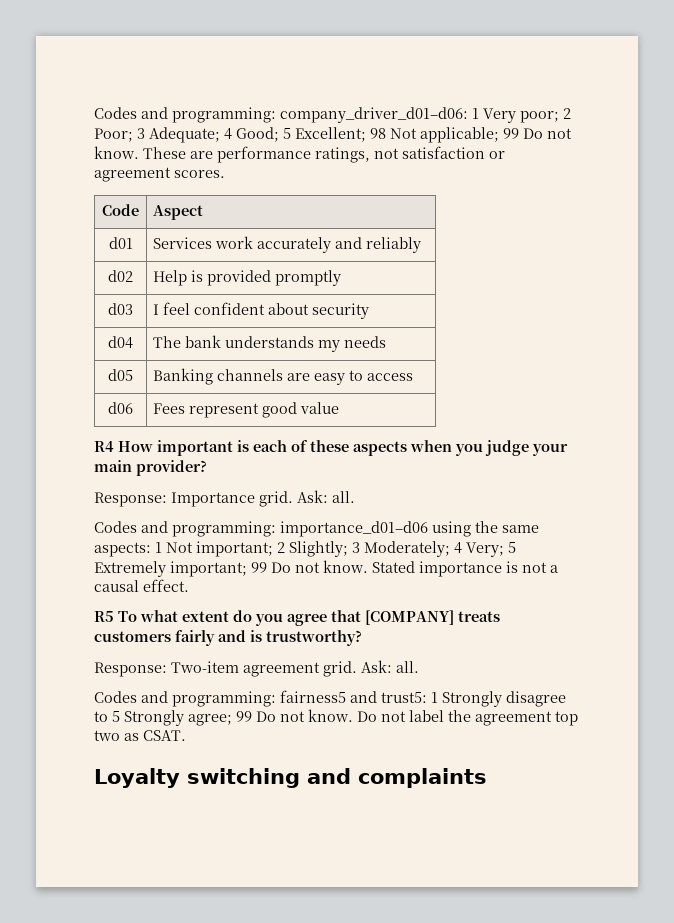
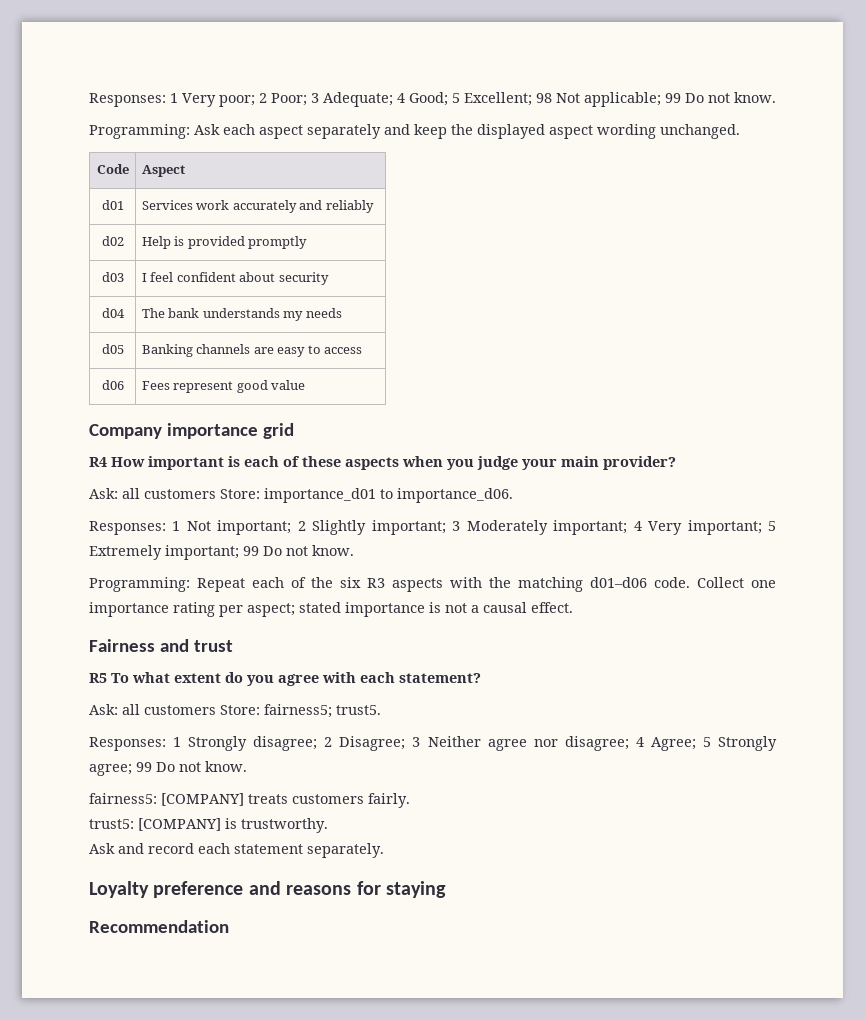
[94,107,468,123] Codes and programming: company_driver_d01–d06: -> [89,93,166,107] Responses:
[143,146,505,163] [94,167,225,182] These are performance ratings, not satisfaction or agreement scores. -> [89,124,740,139] // Programming: Ask each aspect separately and keep the displayed aspect wording unchanged.
(340, 408) none -> [89,423,294,439] // Company importance grid
[94,490,355,507] [94,521,539,537] [94,541,504,557] Response: Importance grid. Ask: all. // Codes and programming: importance_d01–d06 using the same aspects: 1 Not important; 2 Slightly; 3 Moderately; 4 Very; -> [89,488,513,503] [89,520,762,535] Ask: all customers Store: importance_d01 to importance_d06. // Responses: 1 Not important; 2 Slightly important; 3 Moderately important; 4 Very important;
[372,561,415,573] Stated -> [89,577,776,592] [89,602,341,617] // Programming: Repeat each of the six R3 aspects with the matching d01–d06 code. Collect one importance rating per aspect; stated
(189, 585) none -> [89,639,233,652] // Fairness and trust
[331,610,500,625] [94,630,362,646] [94,660,419,677] [94,690,566,707] [94,711,108,722] that [COMPANY] treats customers fairly and is trustworthy? // Response: Two-item agreement grid. Ask: all. // Codes and programming: fairness5 and trust5: 1 Strongly disagree to -> [322,672,481,683] [89,704,381,718] [89,736,696,751] with each statement? // Ask: all customers Store: fairness5; trust5. // Responses: 1 Strongly disagree; 2 Disagree; 3 Neither agree nor disagree; 4 Agree;
[357,710,578,726] [94,730,186,741] [94,768,487,788] Do not label the agreement top two as CSAT. // Loyalty switching and complaints -> [89,793,410,808] [89,818,328,833] [89,843,384,858] [89,881,446,898] [89,920,229,933] // fairness5: [COMPANY] treats customers fairly. // trust5: [COMPANY] is trustworthy. // Ask and record each statement separately. // Loyalty preference and reasons for staying // Recommendation

